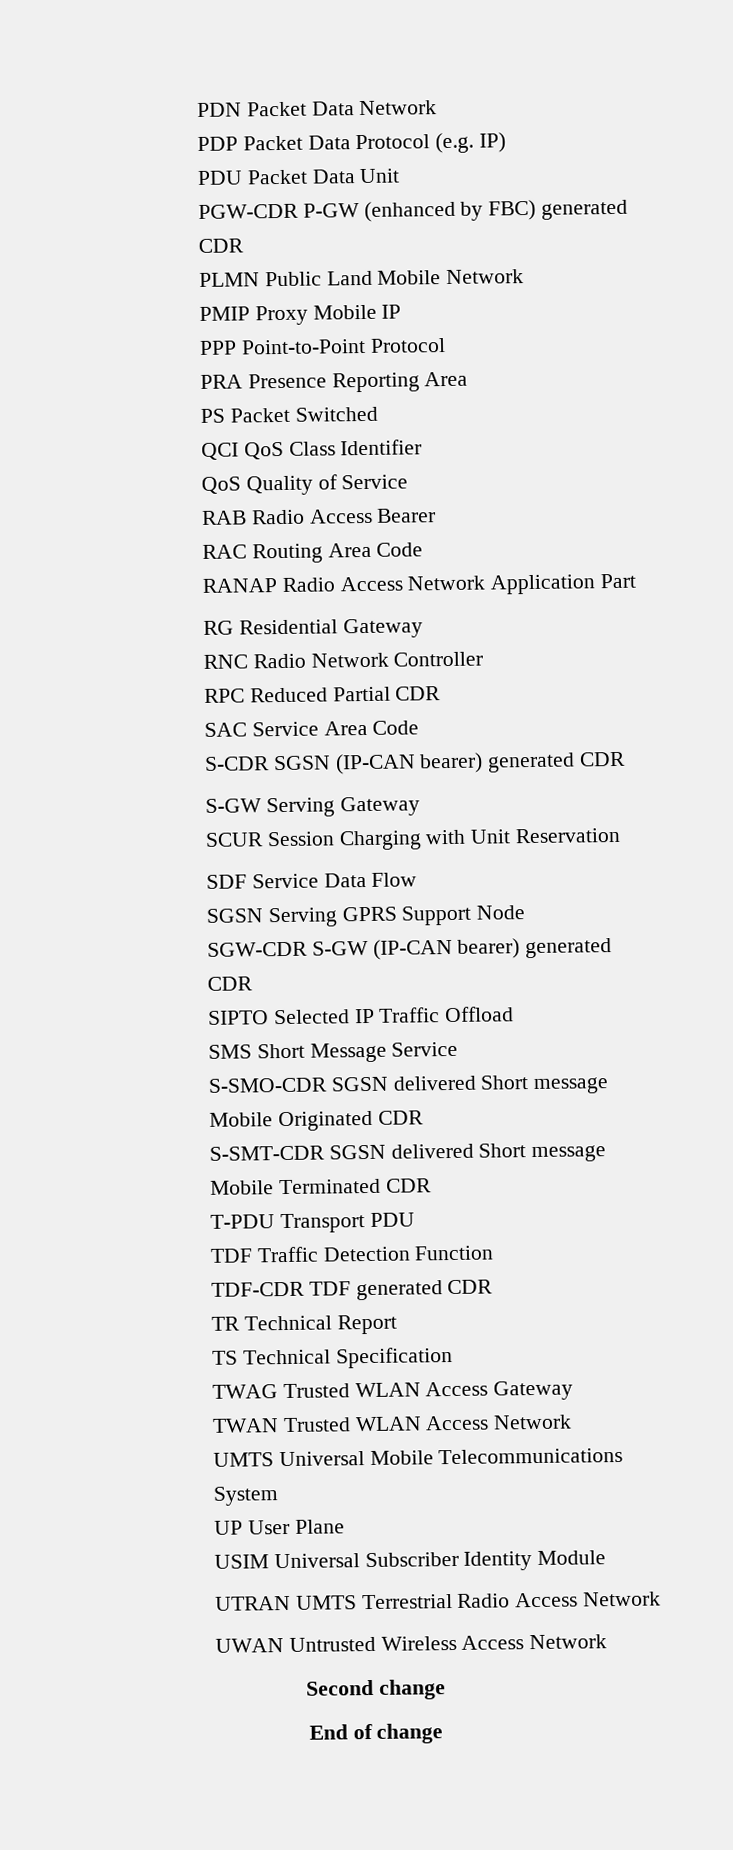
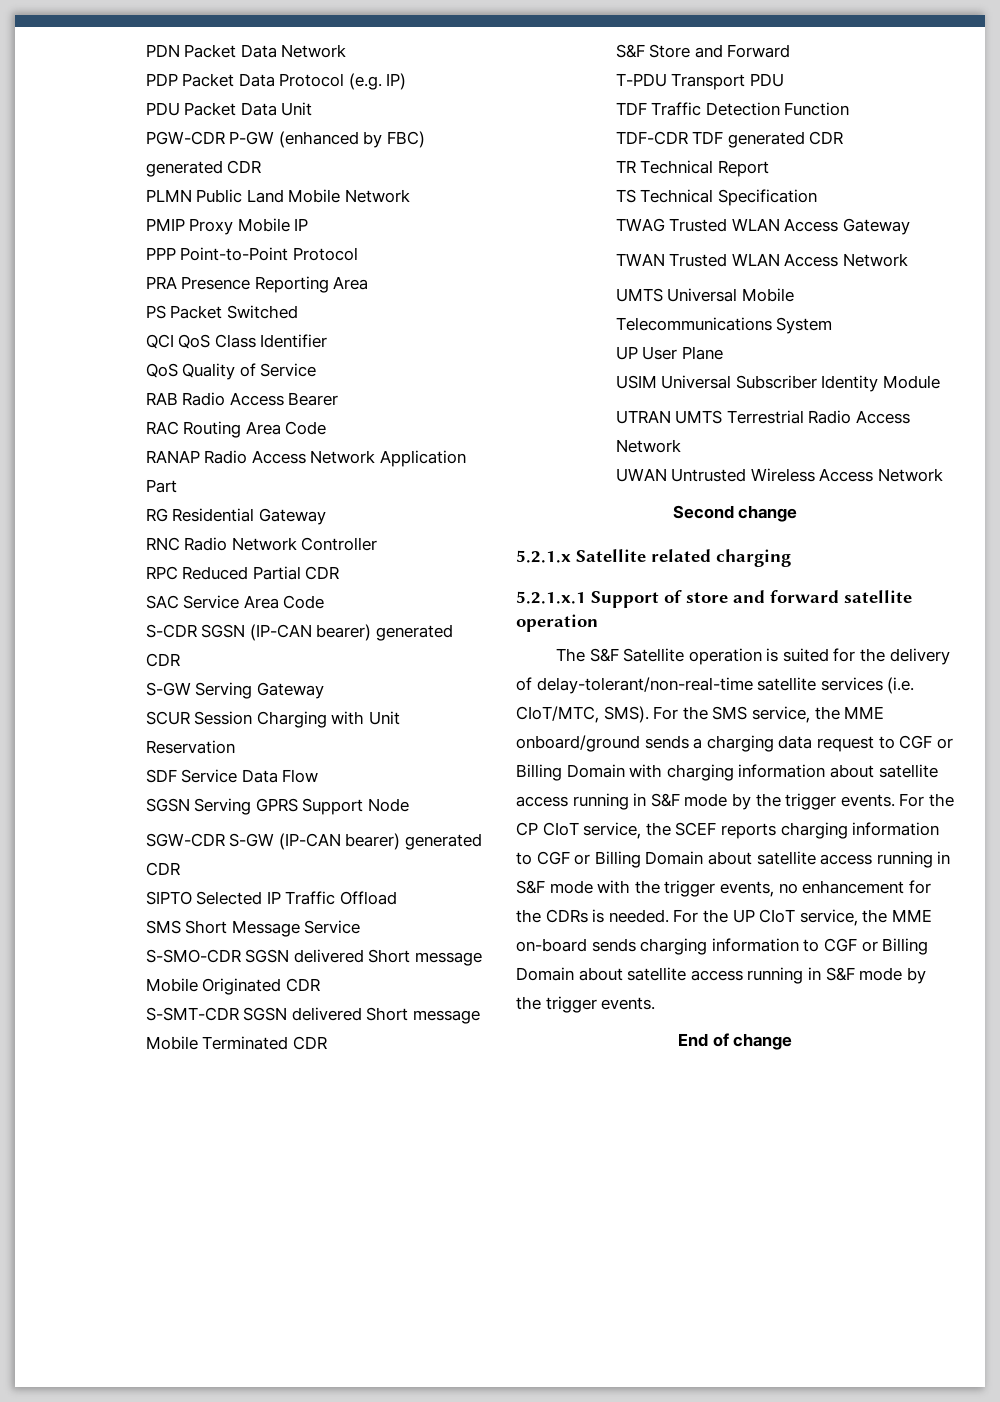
(432, 1185) none -> [615,44,791,58] // S&F Store and Forward
(446, 1689) none -> [516,549,791,567] [516,590,912,608] [516,614,598,632] [555,648,950,665] [516,677,915,694] [516,706,885,723] [516,735,953,752] [516,764,938,781] [516,793,954,810] [516,822,940,839] [516,851,951,868] [516,880,931,897] [516,909,932,926] [516,938,929,955] [516,967,926,984] [516,996,656,1013] // 5.2.1.x Satellite related charging // 5.2.1.x.1 Support of store and forward satellite operation // The S&F Satellite operation is suited for the delivery of delay-tolerant/non-real-time satellite services (i.e. CIoT/MTC, SMS). For the SMS service, the MME onboard/ground sends a charging data request to CGF or Billing Domain with charging information about satellite access running in S&F mode by the trigger events. For the CP CIoT service, the SCEF reports charging information to CGF or Billing Domain about satellite access running in S&F mode with the trigger events, no enhancement for the CDRs is needed. For the UP CIoT service, the MME on-board sends charging information to CGF or Billing Domain about satellite access running in S&F mode by the trigger events.

